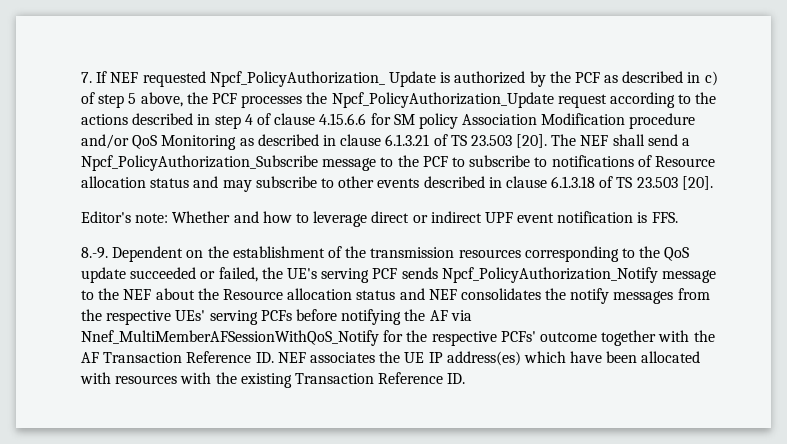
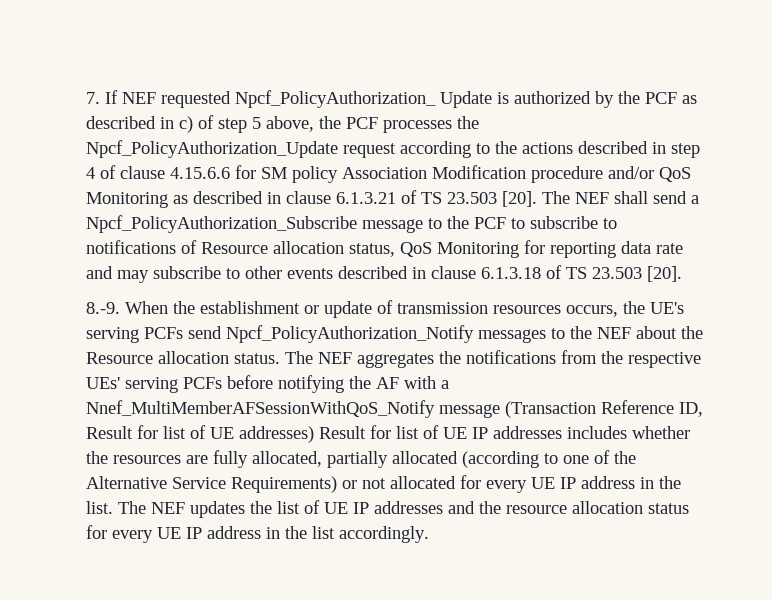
[150,178,190,188] status -> [349,240,684,258] status, QoS Monitoring for reporting data rate
[81,211,678,227] [81,246,690,262] [81,267,716,283] Editor's note: Whether and how to leverage direct or indirect UPF event notification is FFS. // 8.-9. Dependent on the establishment of the transmission resources corresponding to the QoS update succeeded or failed, the UE's serving PCF sends Npcf_PolicyAuthorization_Notify message -> [86,300,685,318] [86,325,547,343] 8.-9. When the establishment or update of transmission resources occurs, the UE's serving PCFs send Npcf_PolicyAuthorization_Notify messages
[356,288,674,304] status and NEF consolidates the notify messages -> [234,350,557,368] status. The NEF aggregates the notifications
[450,310,472,321] [81,330,715,346] [81,351,701,366] [80,372,466,388] via Nnef_MultiMemberAFSessionWithQoS_Notify for the respective PCFs' outcome together with the AF Transaction Reference ID. NEF associates the UE IP address(es) which have been allocated with resources with the existing Transaction Reference ID. -> [404,376,450,389] [86,400,704,418] [86,425,691,443] [86,450,637,468] [86,475,682,493] [86,500,690,518] [86,525,430,543] with a Nnef_MultiMemberAFSessionWithQoS_Notify message (Transaction Reference ID, Result for list of UE addresses) Result for list of UE IP addresses includes whether the resources are fully allocated, partially allocated (according to one of the Alternative Service Requirements) or not allocated for every UE IP address in the list. The NEF updates the list of UE IP addresses and the resource allocation status for every UE IP address in the list accordingly.

